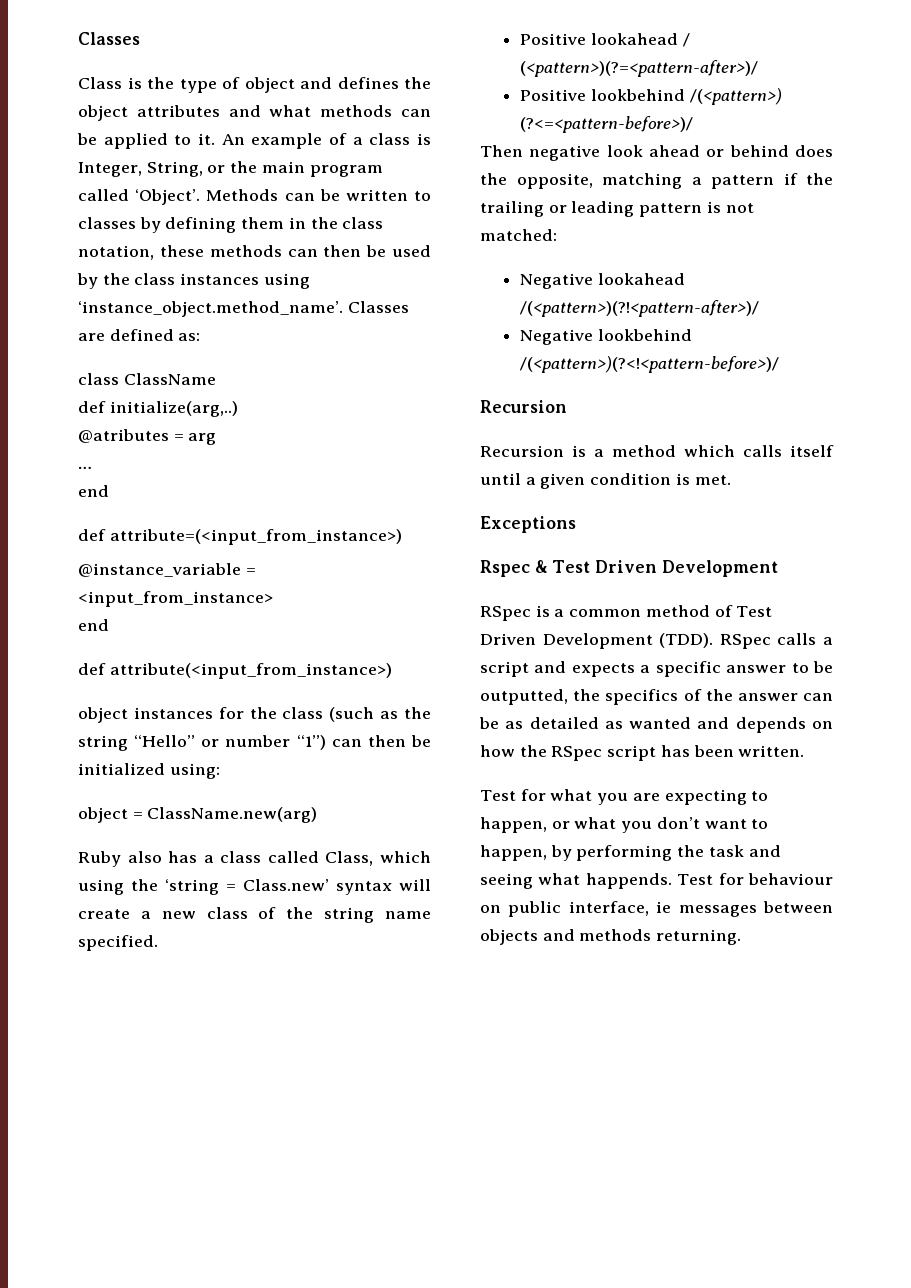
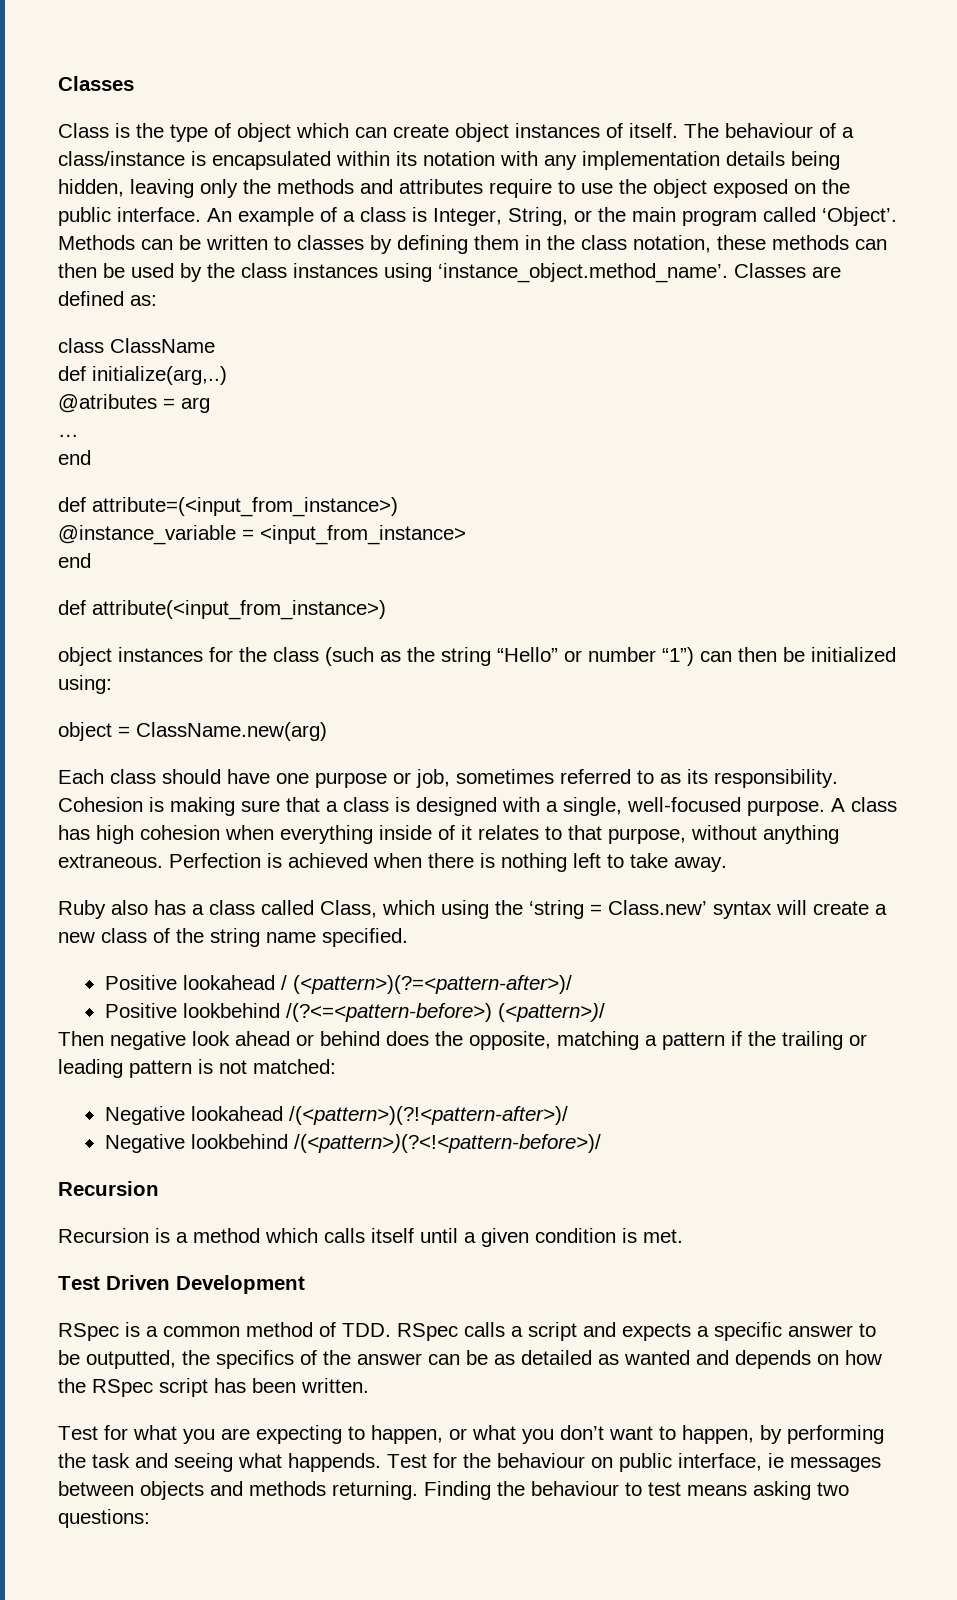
[300,77,431,89] [78,105,432,121] [77,133,215,149] and defines the object attributes and what methods can be applied to it. -> [296,123,854,142] [58,151,840,170] [58,179,850,198] [58,207,201,226] which can create object instances of itself. The behaviour of a class/instance is encapsulated within its notation with any implementation details being hidden, leaving only the methods and attributes require to use the object exposed on the public interface.
(318, 815) none -> [58,769,838,788] [58,797,897,816] [58,825,839,844] [58,853,727,872] // Each class should have one purpose or job, sometimes referred to as its responsibility. Cohesion is making sure that a class is designed with a single, well-focused purpose. A class has high cohesion when everything inside of it relates to that purpose, without anything extraneous. Perfection is achieved when there is nothing left to take away.
[689,88,782,105] [520,116,694,133] /(<pattern>) (?<=<pattern-before>)/ -> [285,1003,605,1022] /(?<=<pattern-before>) (<pattern>)/
[480,516,576,533] [480,560,548,577] Exceptions // Rspec & -> (683, 1236) none
[736,606,773,617] [480,633,714,649] Test Driven Development (TDD). -> [342,1323,391,1337] TDD.
(744, 879) none -> [463,1453,491,1468] the
(742, 937) none -> [424,1481,849,1500] [58,1509,150,1528] Finding the behaviour to test means asking two questions:

